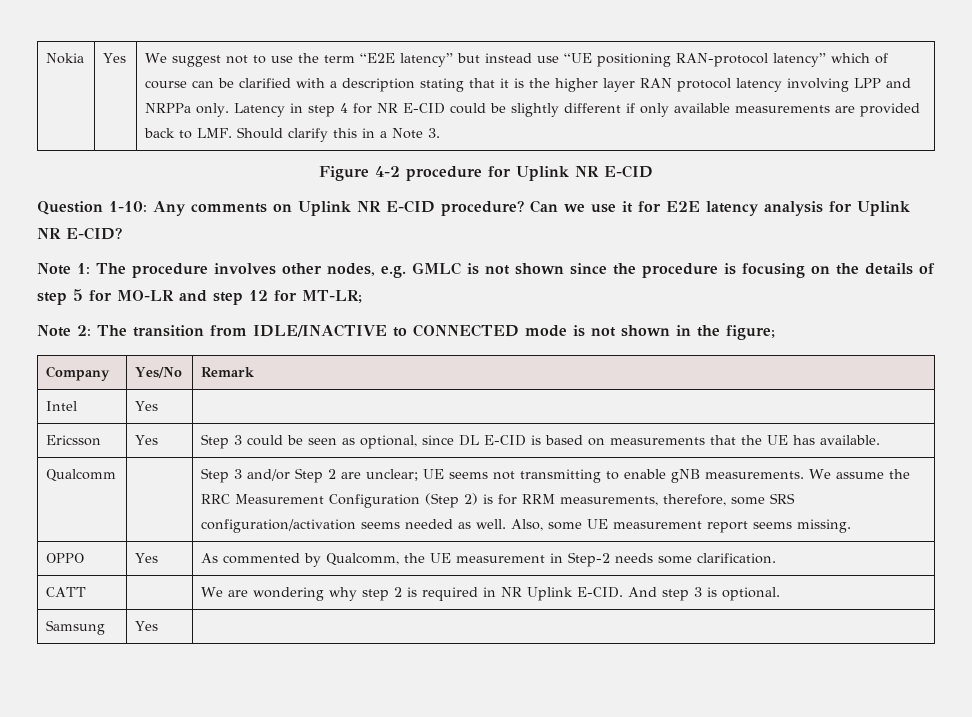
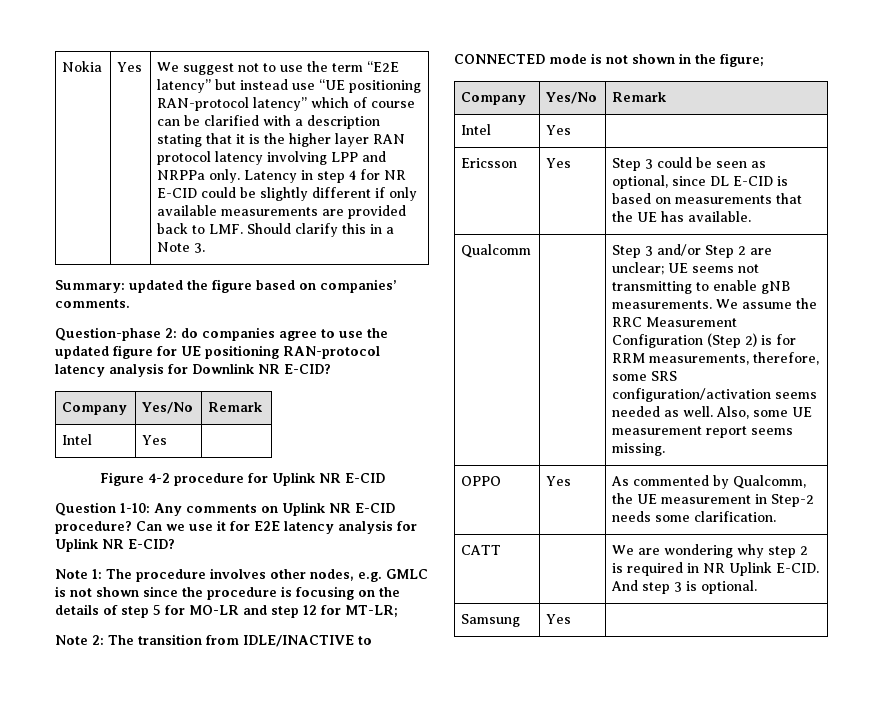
(441, 133) none -> [55,279,397,293] [55,299,130,308] [55,327,388,341] [55,345,380,359] [55,363,331,377] [62,402,128,415] [142,402,194,414] [208,402,264,412] [62,434,93,445] [142,435,168,445] // Summary: updated the figure based on companies’ comments. // Question-phase 2: do companies agree to use the updated figure for UE positioning RAN-protocol latency analysis for Downlink NR E-CID? // Company | Yes/No | Remark // Intel | Yes |

